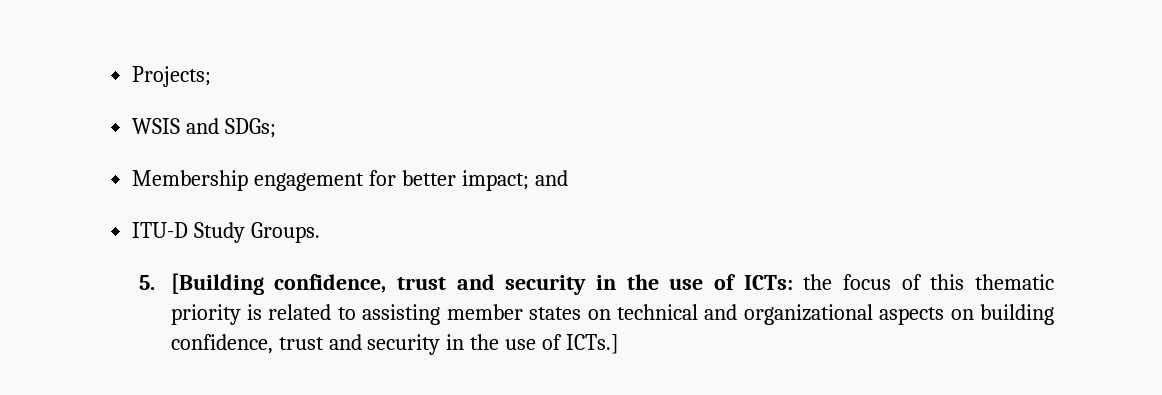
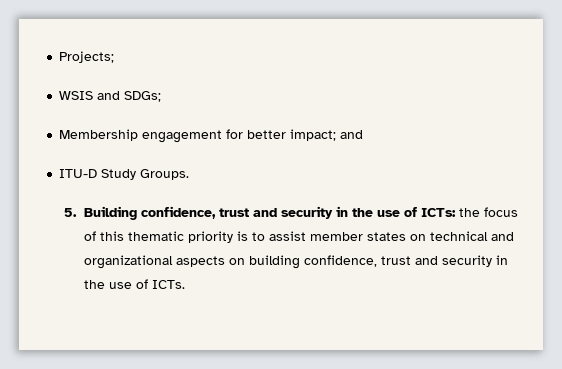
[170,273,264,295] [Building -> [83,206,137,220] Building
[268,304,441,325] related to assisting -> [251,231,306,241] to assist
[566,334,620,354] ICTs.] -> [151,280,185,289] ICTs.

